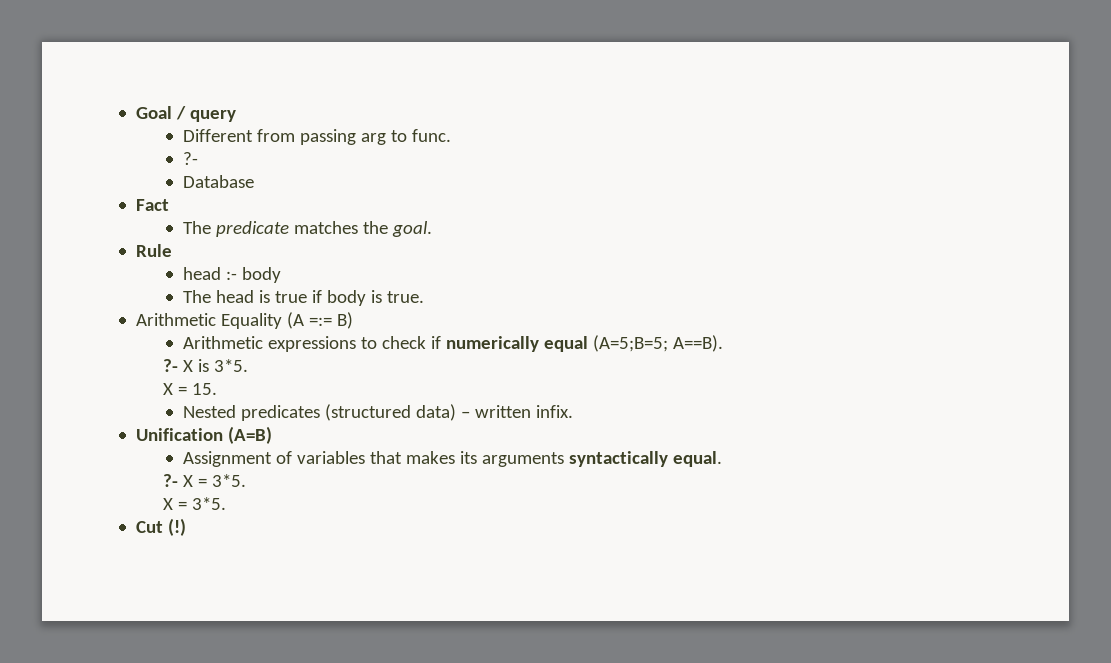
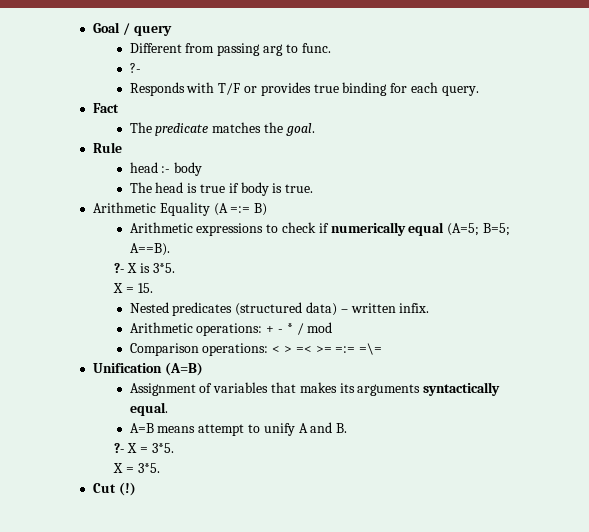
[182,175,254,188] Database -> [129,82,479,96] Responds with T/F or provides true binding for each query.
[592,335,668,352] (A=5;B=5; -> [447,223,510,236] (A=5; B=5;
(573, 411) none -> [129,322,333,336] [129,343,383,356] // Arithmetic operations: + - * / mod // Comparison operations: < > =< >= =:= =\=
(722, 459) none -> [129,422,348,436] // A=B means attempt to unify A and B.

